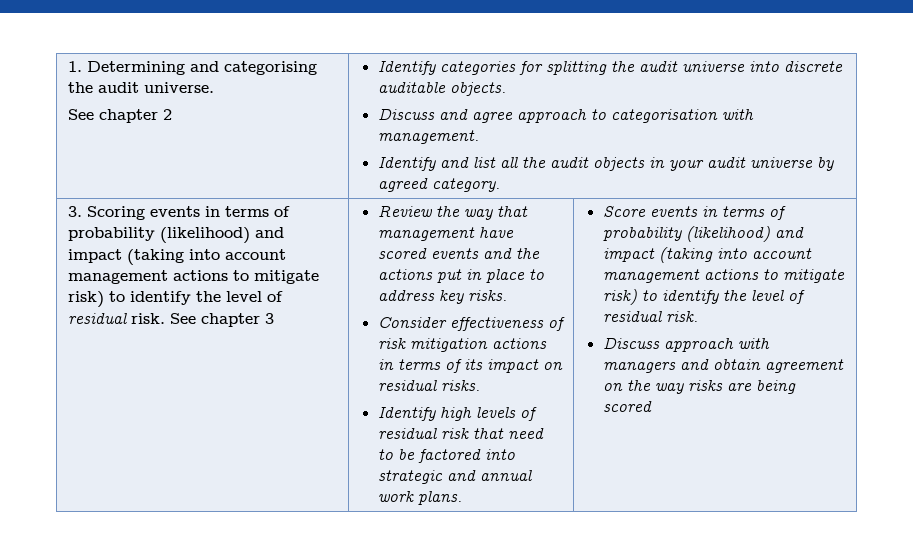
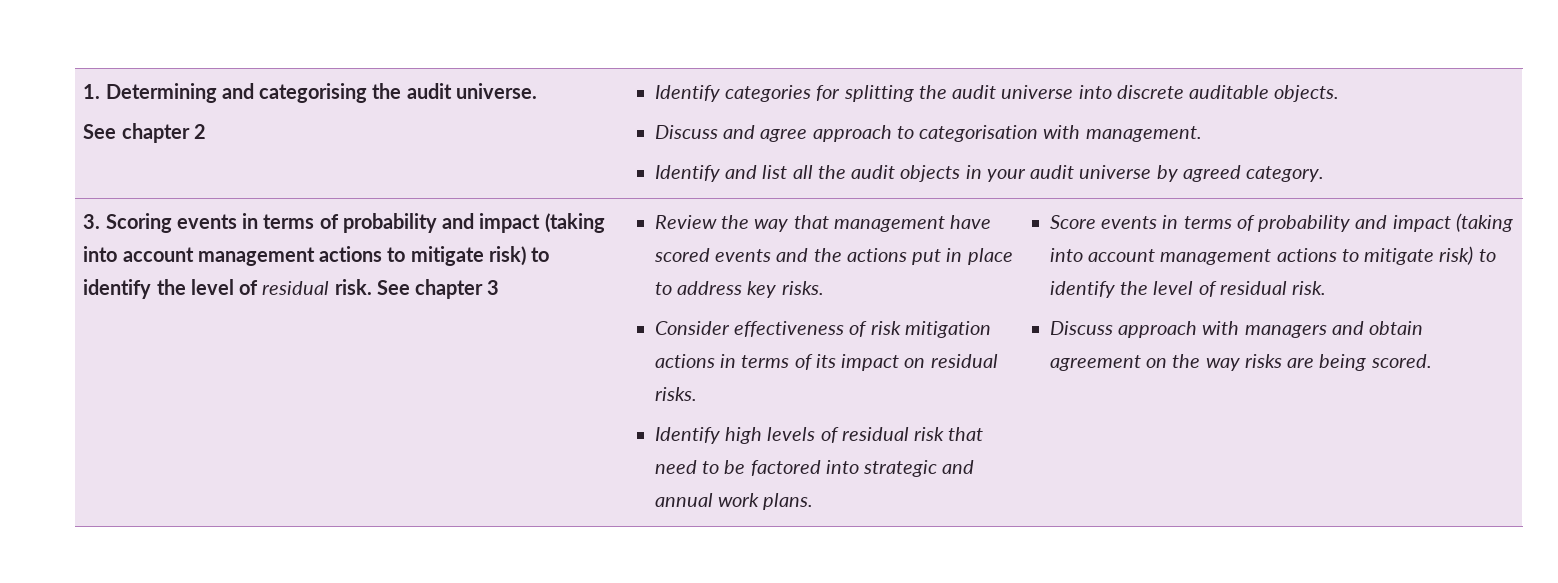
[159,227,250,244] (likelihood) -> (437, 223) none
[685,226,770,242] (likelihood) -> (1351, 223) none
[602,401,652,412] scored -> [1370,354,1432,368] scored.

